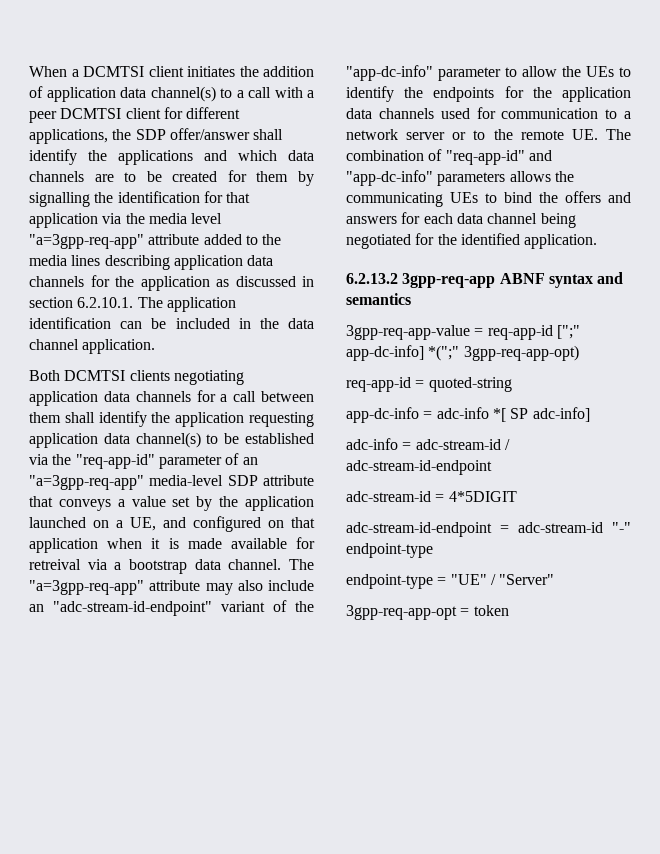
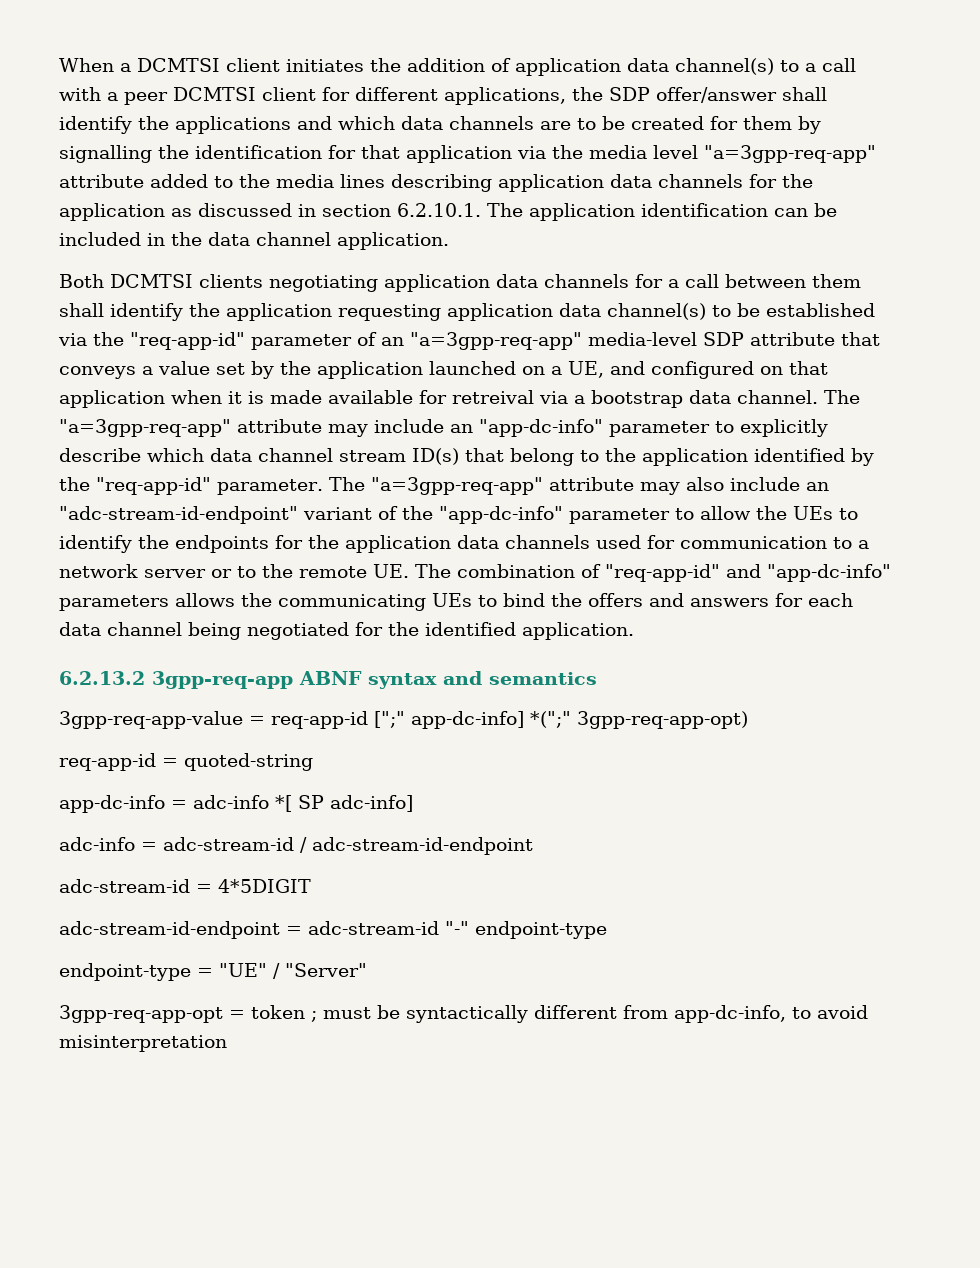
(233, 589) none -> [374,419,828,437] [59,448,874,466] [59,477,680,495] include an "app-dc-info" parameter to explicitly describe which data channel stream ID(s) that belong to the application identified by the "req-app-id" parameter. The "a=3gpp-req-app" attribute may
(509, 610) none -> [311,1005,868,1023] [59,1035,227,1052] ; must be syntactically different from app-dc-info, to avoid misinterpretation

